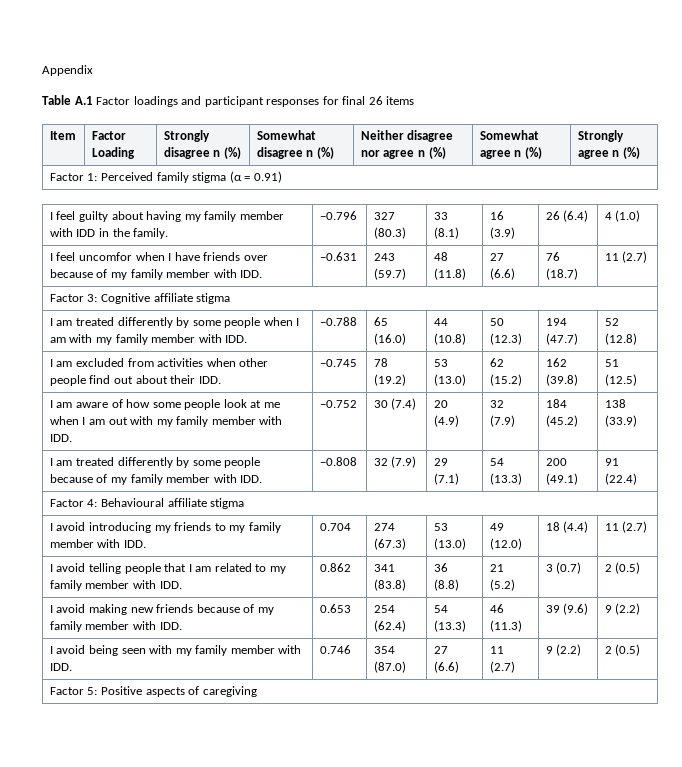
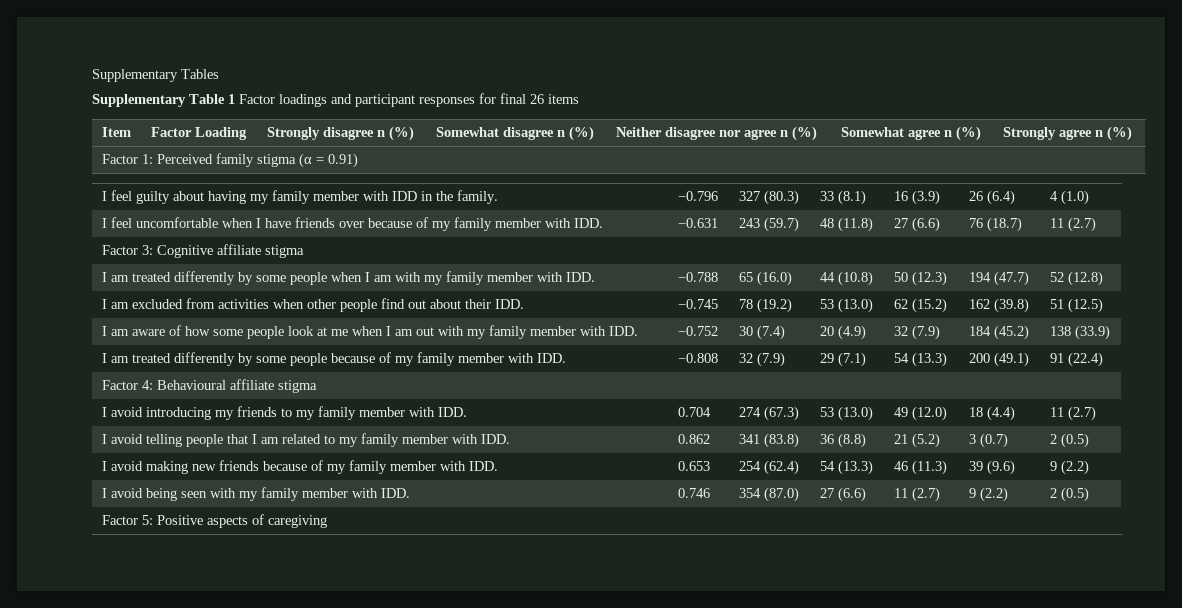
[42,65,93,76] [42,95,93,105] Appendix // Table A.1 -> [92,69,219,82] [92,94,235,107] Supplementary Tables // Supplementary Table 1
[78,252,132,261] uncomfor -> [135,217,218,228] uncomfortable

